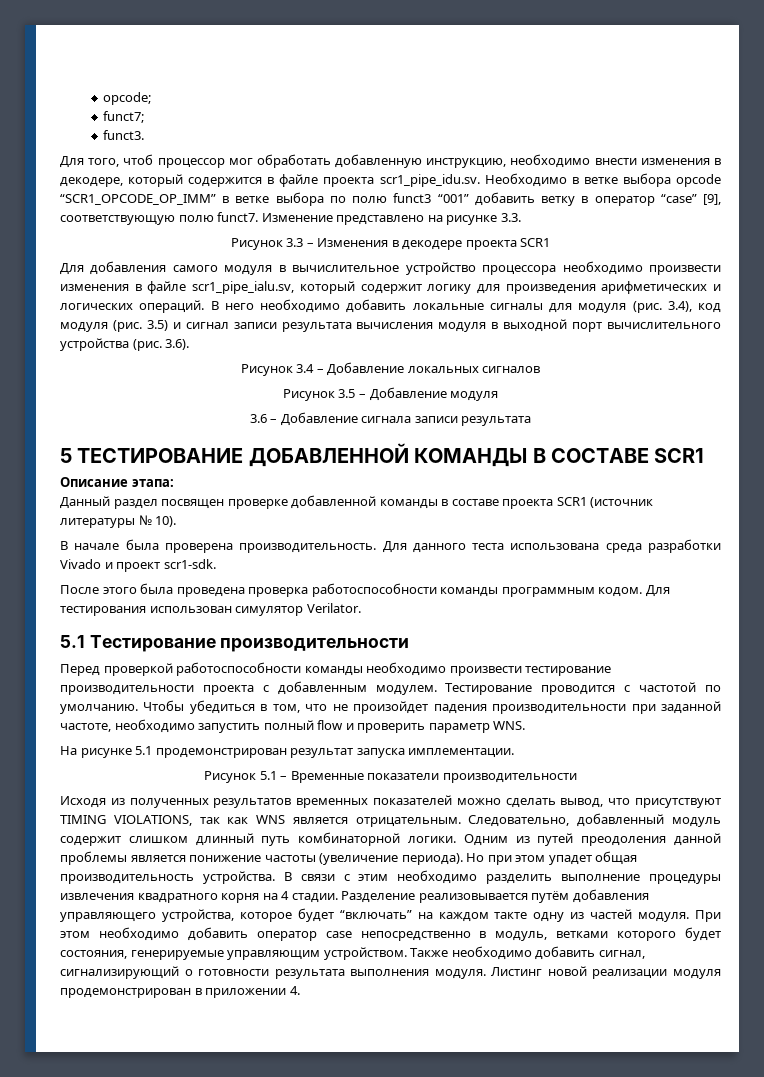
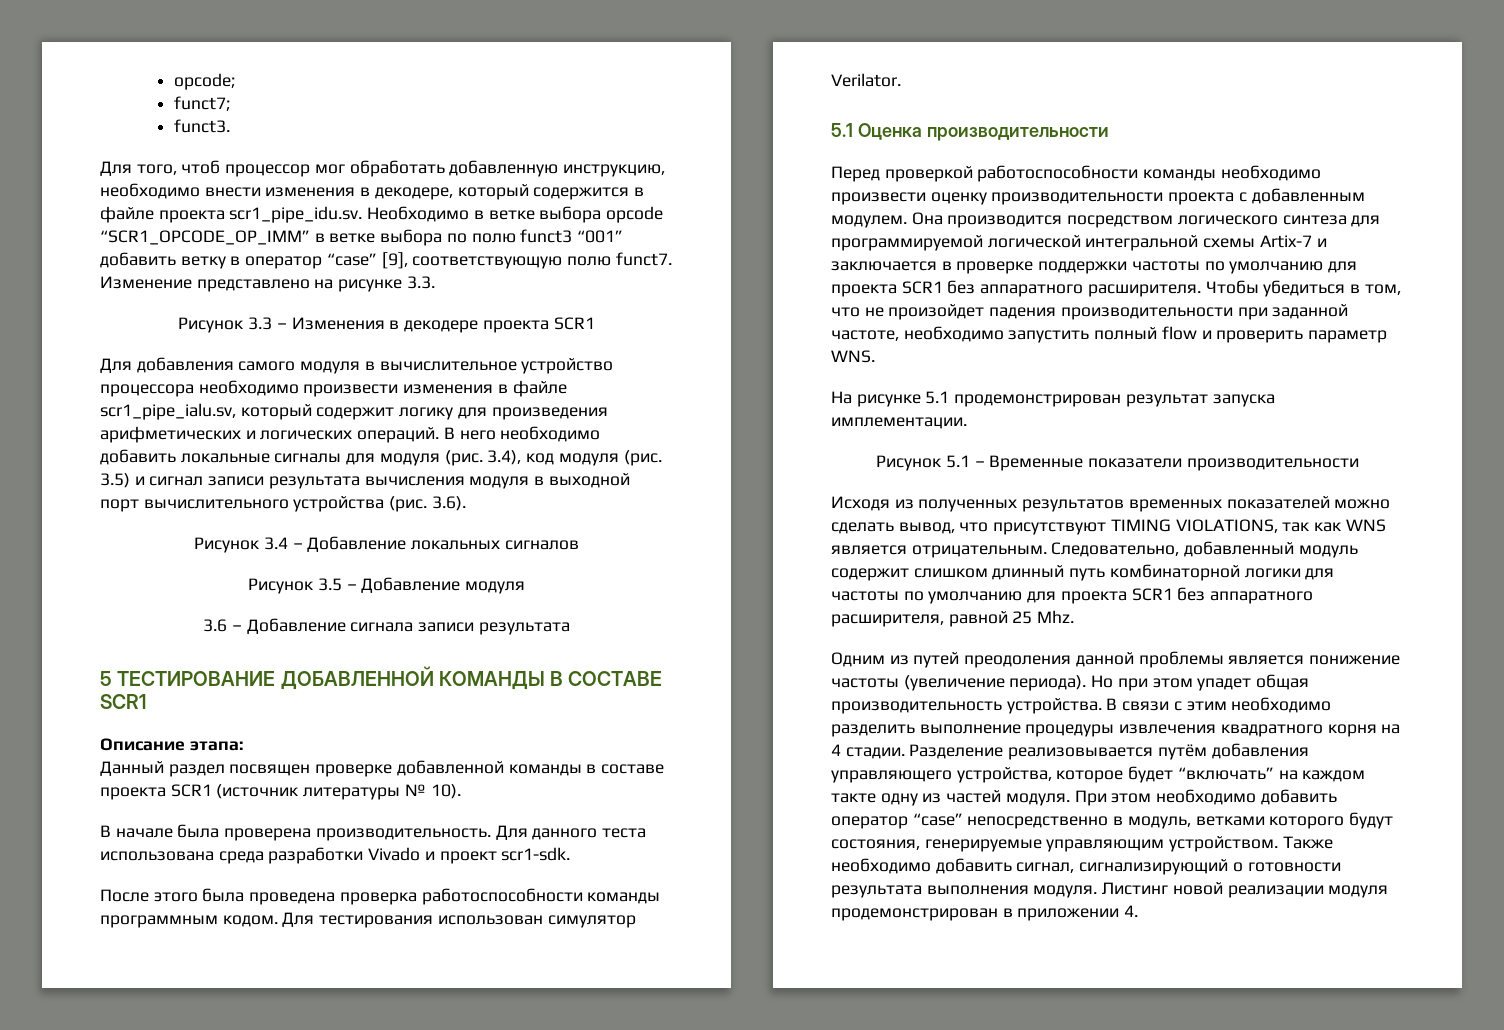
[89,635,216,652] Тестирование -> [857,123,922,140] Оценка
[525,666,612,676] тестирование -> [930,192,987,205] оценку
[445,682,722,695] [60,704,138,714] Тестирование проводится с частотой по умолчанию. -> [911,212,1381,228] [831,235,1327,251] [831,261,1358,274] [831,280,1201,297] Она производится посредством логического синтеза для программируемой логической интегральной схемы Artix-7 и заключается в проверке поддержки частоты по умолчанию для проекта SCR1 без аппаратного расширителя.
[408,836,456,843] логики. -> [1244,568,1335,580] [831,587,1314,604] [831,610,1075,627] логики для частоты по умолчанию для проекта SCR1 без аппаратного расширителя, равной 25 Mhz. //
[325,931,352,938] case -> [912,813,963,826] “case”
[684,927,721,941] будет -> [1349,812,1394,829] будут

